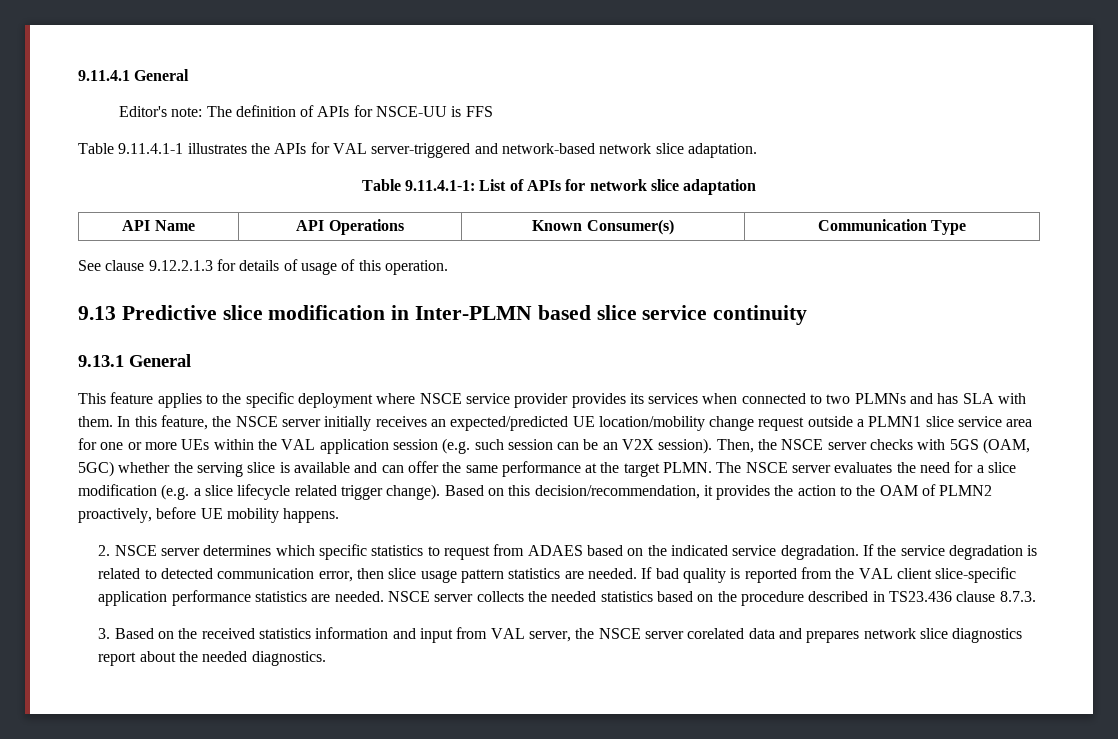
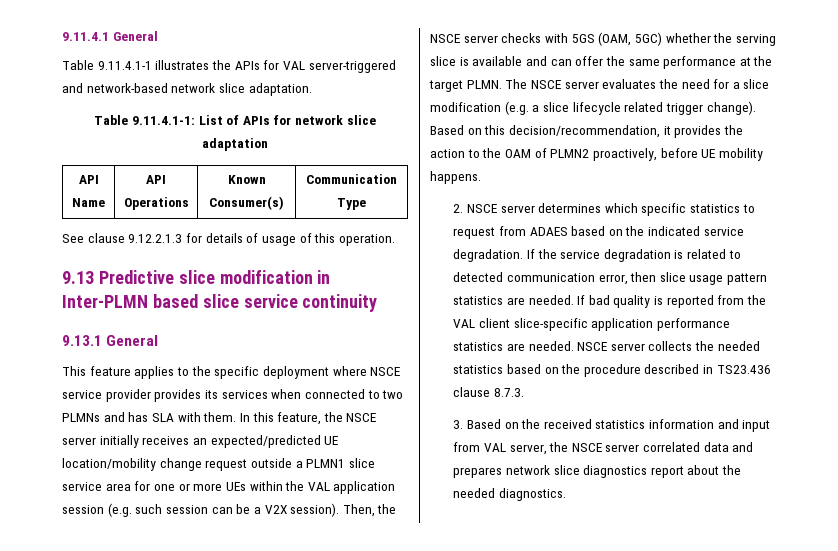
[118,105,493,117] // Editor's note: The definition of APIs for NSCE-UU is FFS -> (158, 36) none
[602,442,618,450] an -> [253,507,261,514] a
[687,628,745,639] corelated -> [643,442,701,452] correlated

